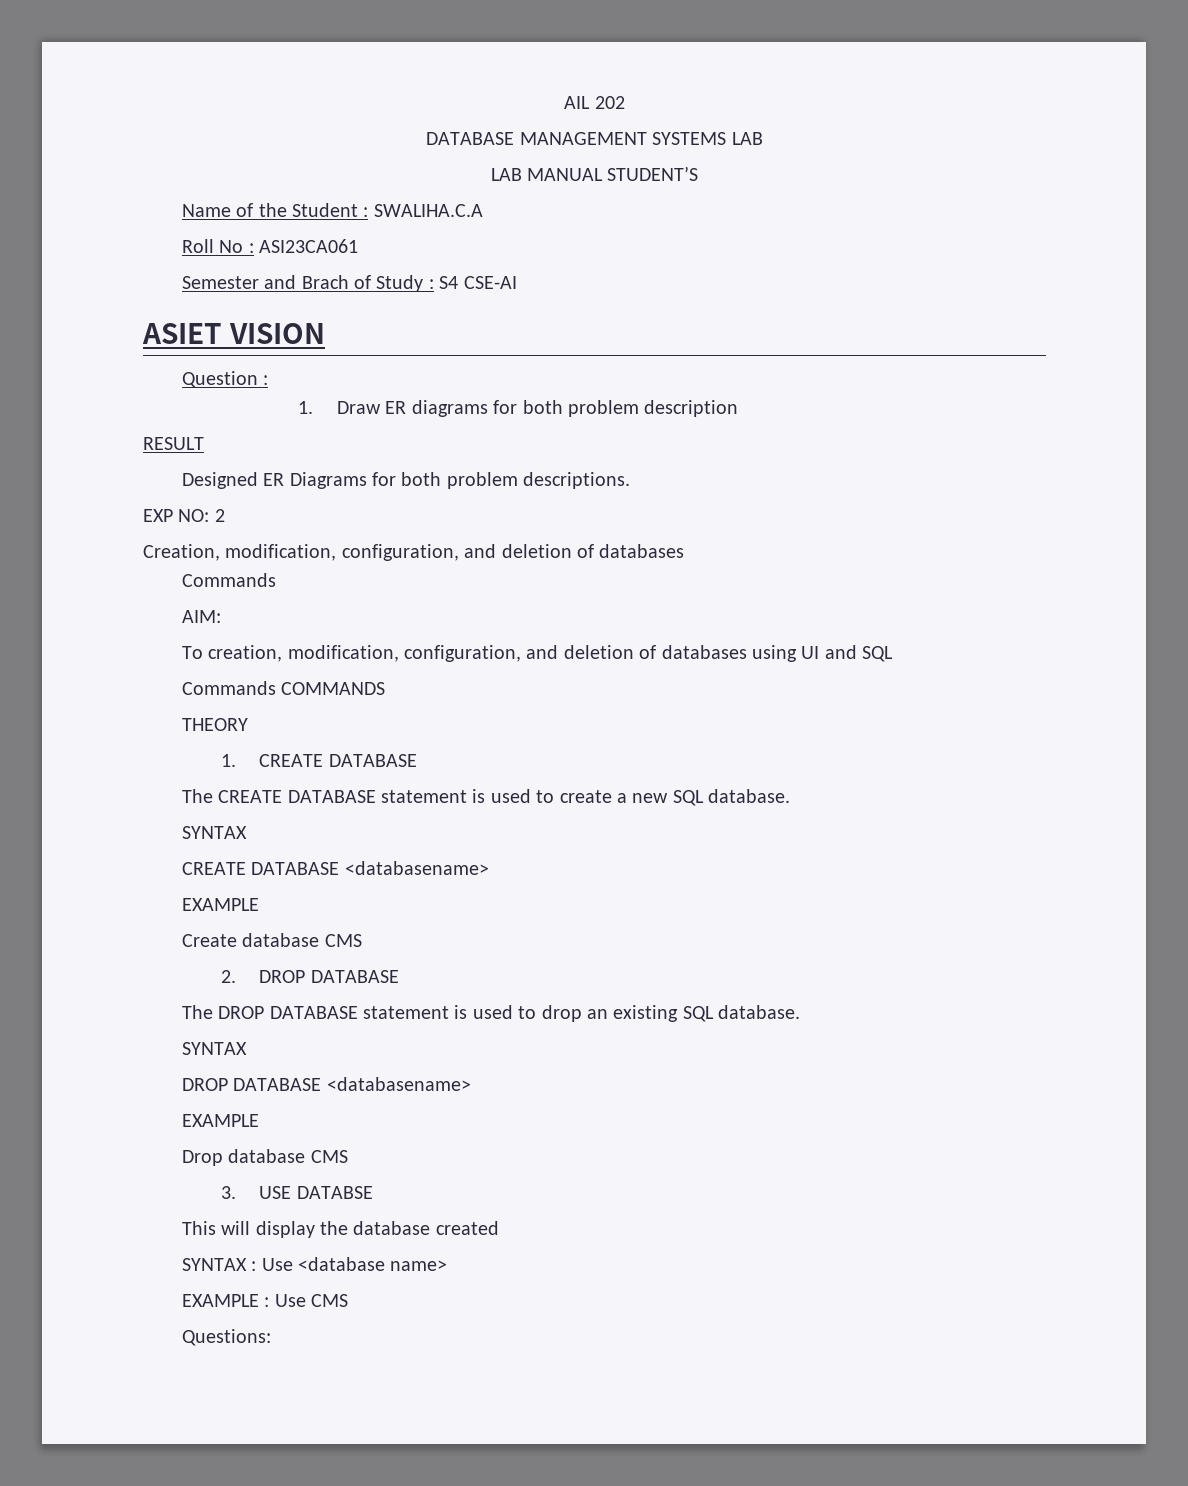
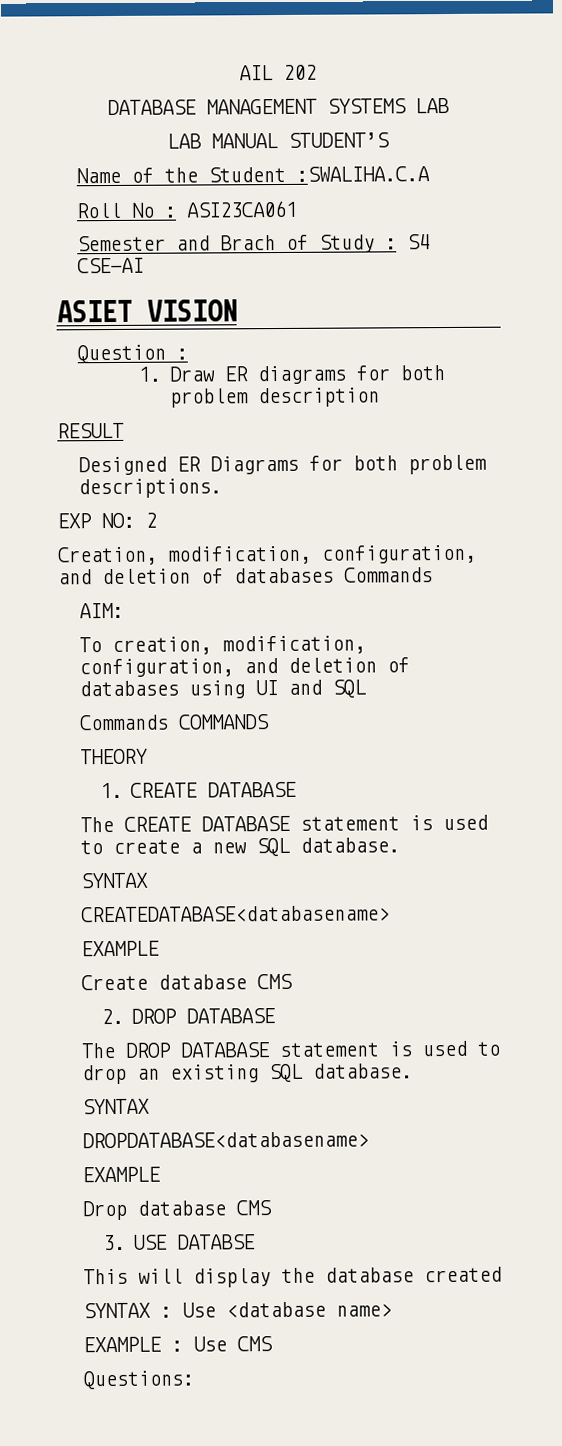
[363,204,483,217] : SWALIHA.C.A -> [295,166,430,182] :SWALIHA.C.A
(685, 551) // -> (334, 575) none
[181,861,489,875] CREATE DATABASE <databasename> -> [80,905,390,923] CREATEDATABASE<databasename>
[181,1077,471,1091] DROP DATABASE <databasename> -> [81,1131,369,1149] DROPDATABASE<databasename>

